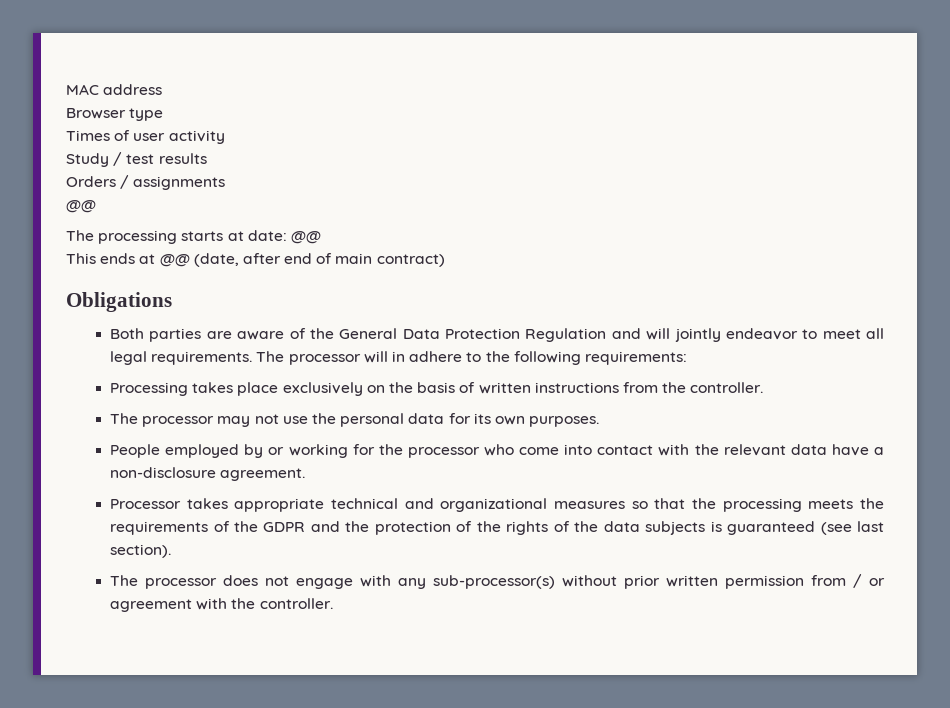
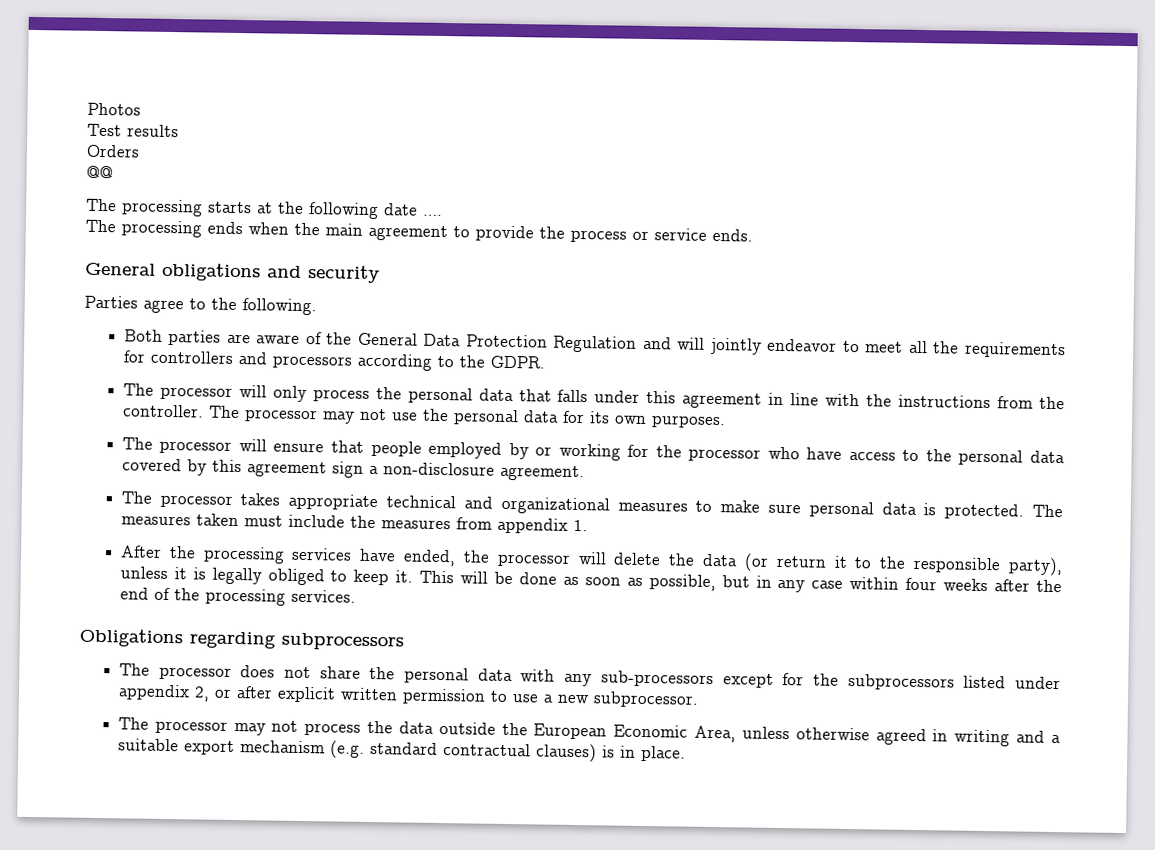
[66,84,163,95] [66,108,164,121] [66,130,225,144] [66,152,155,167] MAC address // Browser type // Times of user activity // Study / test -> [87,102,141,116] [87,123,122,137] Photos // Test
[120,175,226,190] / assignments -> (140, 151) none
[247,230,321,244] [66,253,445,267] [66,292,172,312] date: @@ // This ends at @@ (date, after end of main contract) // Obligations -> [278,201,443,220] [85,219,753,243] [85,262,380,284] [84,295,317,316] the following date …. // The processing ends when the main agreement to provide the process or service ends. // General obligations and security // Parties agree to the following.
[110,351,687,365] [110,382,531,396] legal requirements. The processor will in adhere to the following requirements: // Processing takes place exclusively on the basis of written -> [933,341,1067,359] [122,350,546,371] [122,383,893,409] the requirements for controllers and processors according to the GDPR. // The processor will only process the personal data that falls under this agreement in line with the
(764, 387) // -> (204, 411) none
[110,444,161,458] People -> [121,437,422,457] The processor will ensure that people
[519,444,869,456] come into contact with the relevant data have -> [806,447,1066,466] [121,458,364,478] have access to the personal data covered by this agreement sign
[110,499,182,509] Processor -> [120,491,233,508] The processor
[631,498,884,512] [110,521,885,535] [110,544,172,558] [110,574,885,589] [110,598,333,612] so that the processing meets the requirements of the GDPR and the protection of the rights of the data subjects is guaranteed (see last section). // The processor does not engage with any sub-processor(s) without prior written permission from / or agreement with the controller. -> [695,500,1063,520] [120,513,588,534] [120,545,1064,577] [119,566,1063,593] [119,587,356,606] [79,628,404,651] [118,663,1062,691] [117,684,699,708] [117,717,1062,747] [117,738,686,763] to make sure personal data is protected. The measures taken must include the measures from appendix 1. // After the processing services have ended, the processor will delete the data (or return it to the responsible party), unless it is legally obliged to keep it. This will be done as soon as possible, but in any case within four weeks after the end of the processing services. // Obligations regarding subprocessors // The processor does not share the personal data with any sub-processors except for the subprocessors listed under appendix 2, or after explicit written permission to use a new subprocessor. // The processor may not process the data outside the European Economic Area, unless otherwise agreed in writing and a suitable export mechanism (e.g. standard contractual clauses) is in place.

